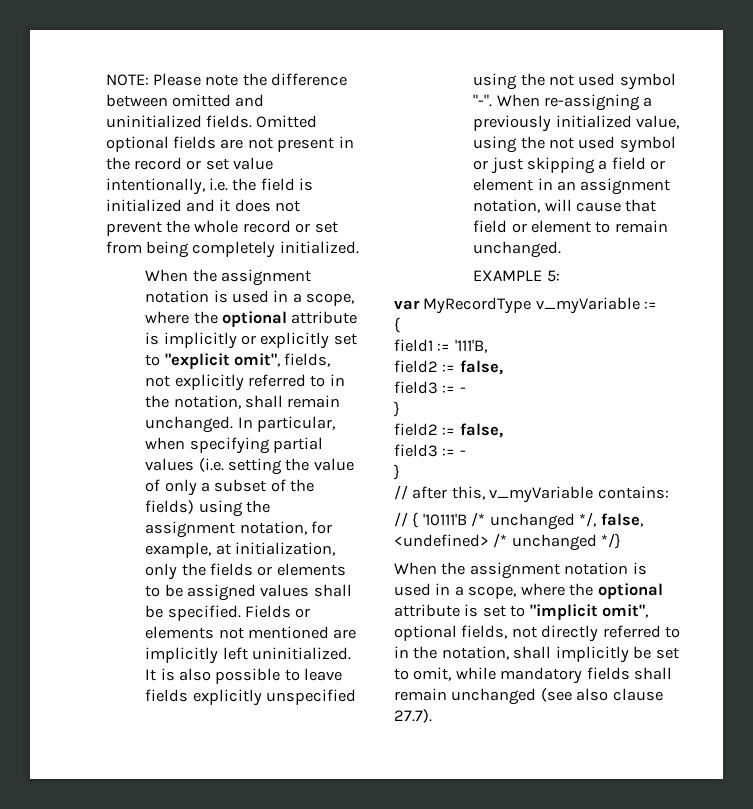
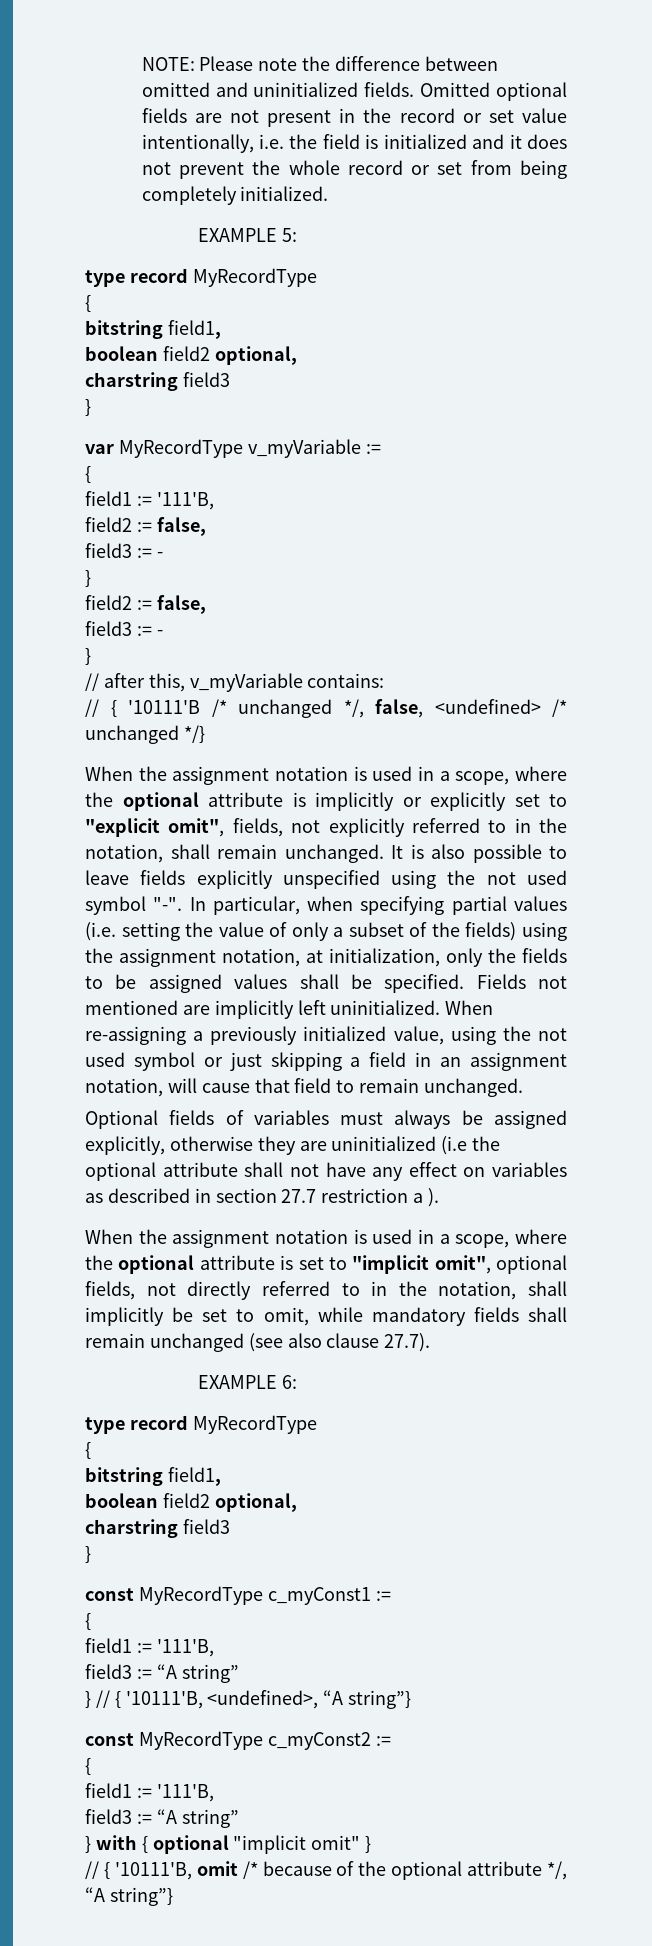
[145,269,312,286] [145,290,355,306] [145,311,358,327] [145,332,357,349] [145,353,331,369] [145,374,345,391] [145,395,341,409] [145,416,336,433] [145,437,324,454] [145,458,354,475] [145,479,315,496] [145,500,271,517] [145,521,333,538] [145,542,336,558] [145,563,346,580] [145,584,352,601] [145,605,311,621] [145,626,357,639] [145,647,352,664] [145,668,343,684] [145,689,357,706] [473,73,676,90] [473,94,653,111] [473,115,680,132] [473,136,676,153] [473,157,666,174] [473,178,671,195] [473,199,657,213] [473,220,668,233] [473,241,562,258] [473,270,560,282] When the assignment notation is used in a scope, where the optional attribute is implicitly or explicitly set to "explicit omit", fields, not explicitly referred to in the notation, shall remain unchanged. In particular, when specifying partial values (i.e. setting the value of only a subset of the fields) using the assignment notation, for example, at initialization, only the fields or elements to be assigned values shall be specified. Fields or elements not mentioned are implicitly left uninitialized. It is also possible to leave fields explicitly unspecified using the not used symbol "-". When re-assigning a previously initialized value, using the not used symbol or just skipping a field or element in an assignment notation, will cause that field or element to remain unchanged. // EXAMPLE 5: -> [198,228,298,242] [85,268,317,287] [85,295,91,312] [85,320,221,339] [85,346,297,365] [85,372,230,391] [85,399,91,416] EXAMPLE 5: // type record MyRecordType // { // bitstring field1, // boolean field2 optional, // charstring field3 // }
(622, 541) none -> [85,766,568,785] [85,792,567,811] [85,818,567,837] [85,844,567,863] [85,870,567,889] [85,896,567,915] [85,922,568,941] [85,948,567,967] [85,974,567,993] [85,1000,494,1019] [85,1026,568,1045] [85,1052,568,1071] [85,1078,524,1097] [85,1110,567,1129] [85,1136,501,1155] [85,1162,567,1181] [85,1188,440,1207] // When the assignment notation is used in a scope, where the optional attribute is implicitly or explicitly set to "explicit omit", fields, not explicitly referred to in the notation, shall remain unchanged. It is also possible to leave fields explicitly unspecified using the not used symbol "-". In particular, when specifying partial values (i.e. setting the value of only a subset of the fields) using the assignment notation, at initialization, only the fields to be assigned values shall be specified. Fields not mentioned are implicitly left uninitialized. When re-assigning a previously initialized value, using the not used symbol or just skipping a field in an assignment notation, will cause that field to remain unchanged. // Optional fields of variables must always be assigned explicitly, otherwise they are uninitialized (i.e the optional attribute shall not have any effect on variables as described in section 27.7 restriction a ).
(432, 716) none -> [198,1375,298,1389] [85,1415,317,1434] [85,1442,91,1459] [85,1467,221,1486] [85,1493,297,1512] [85,1519,230,1538] [85,1546,91,1563] [85,1586,391,1605] [85,1613,91,1630] [85,1638,214,1657] [85,1664,239,1683] [85,1690,412,1709] [85,1731,391,1750] [85,1758,91,1775] [85,1783,214,1802] [85,1809,239,1828] [85,1835,372,1854] [85,1861,567,1880] [85,1887,173,1906] // EXAMPLE 6: // type record MyRecordType // { // bitstring field1, // boolean field2 optional, // charstring field3 // } // const MyRecordType c_myConst1 := // { // field1 := '111'B, // field3 := “A string” // } // { '10111'B, <undefined>, “A string”} // const MyRecordType c_myConst2 := // { // field1 := '111'B, // field3 := “A string” // } with { optional "implicit omit" } // // { '10111'B, omit /* because of the optional attribute */, “A string”}

